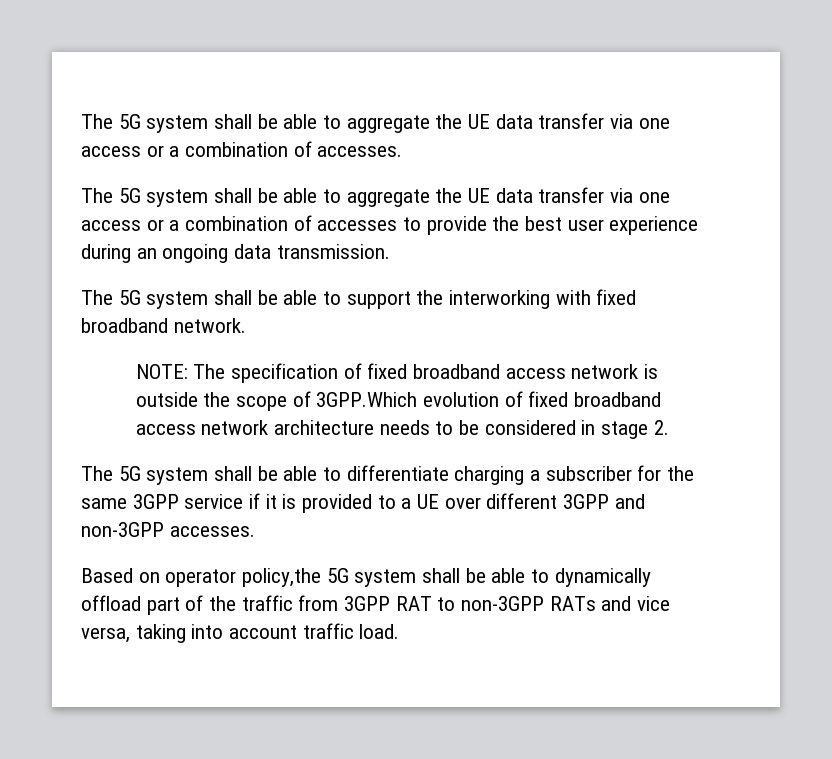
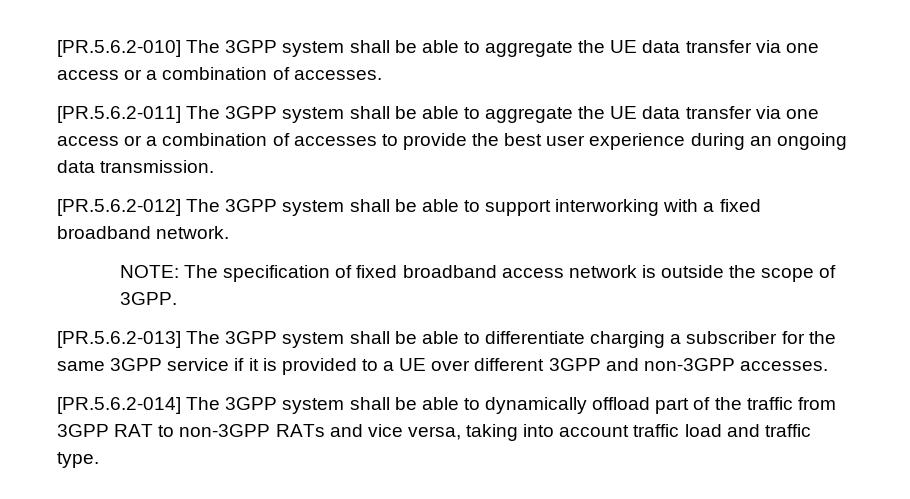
[81,114,141,129] The 5G -> [57,40,278,57] [PR.5.6.2-010] The 3GPP
[81,188,141,203] The 5G -> [57,106,278,123] [PR.5.6.2-011] The 3GPP
[81,290,141,305] The 5G -> [57,199,278,216] [PR.5.6.2-012] The 3GPP
[416,290,444,305] the -> (552, 208) none
(591, 297) none -> [703,202,715,212] a
[316,391,662,407] [135,420,669,439] [81,466,141,481] 3GPP.Which evolution of fixed broadband access network architecture needs to be considered in stage 2. // The 5G -> [119,292,177,305] [57,331,278,348] 3GPP. // [PR.5.6.2-013] The 3GPP
[81,568,349,587] Based on operator policy,the 5G -> [57,397,278,414] [PR.5.6.2-014] The 3GPP
[359,624,400,639] load. -> [684,424,811,437] [57,452,99,468] load and traffic type.

